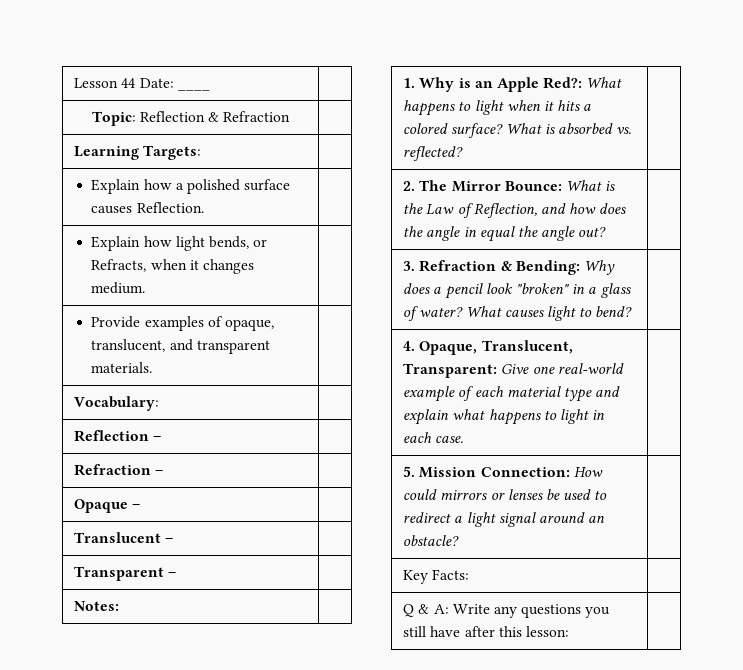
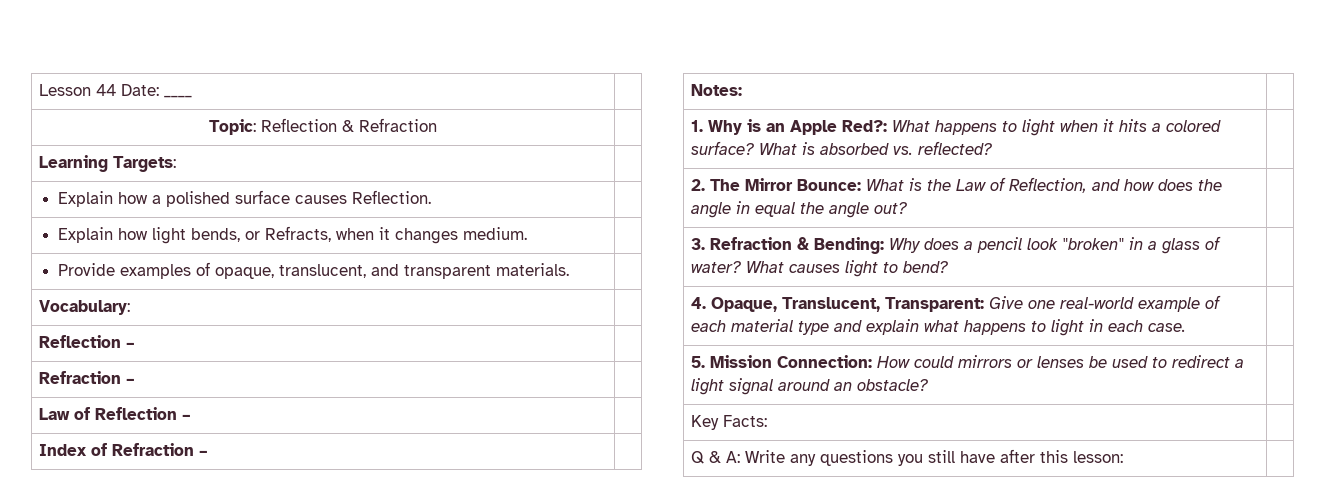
[74,499,141,513] [74,532,174,543] [74,566,165,581] Opaque – | // Translucent – | // Transparent -> [39,407,192,420] [39,443,195,456] Law of Reflection – | // Index of Refraction

